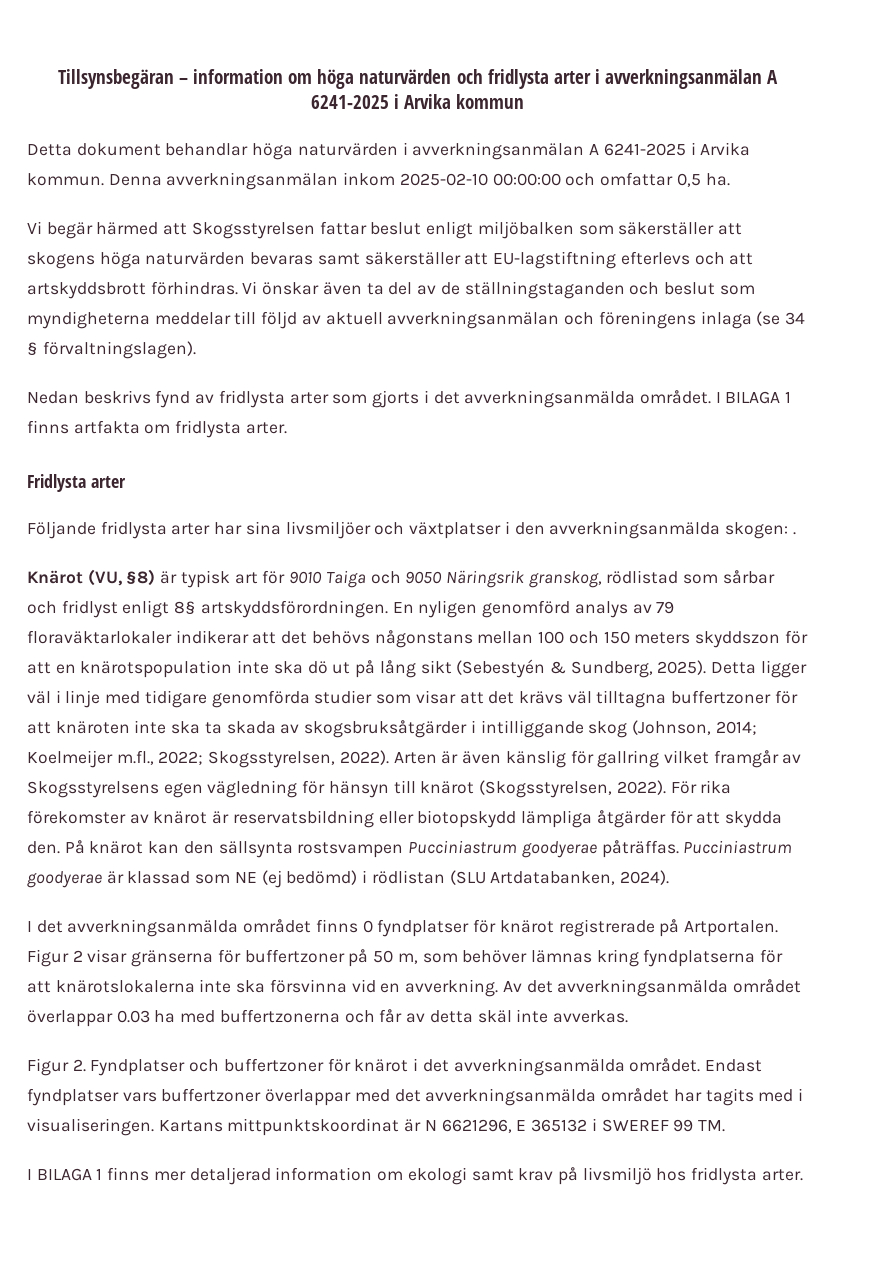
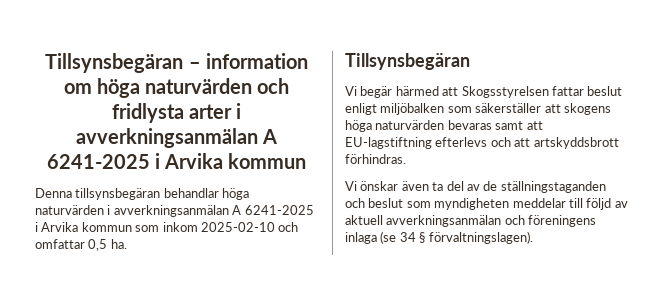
[27,143,161,156] Detta dokument -> [35,188,161,200] Denna tillsynsbegäran
[27,172,339,190] kommun. Denna avverkningsanmälan -> [81,222,160,232] kommun som
[492,173,561,186] 00:00:00 -> (275, 227) none
(730, 179) none -> [345,53,470,70] // Tillsynsbegäran
[364,252,461,265] säkerställer -> (524, 125) none
(238, 288) none -> (406, 159) //
[27,311,150,329] myndigheterna -> [434,198,510,210] myndigheten
[27,390,792,408] [27,420,287,438] [27,474,126,492] [27,521,796,539] [27,569,775,588] [27,600,675,618] [27,630,808,648] [27,659,807,678] [27,690,798,708] [27,720,757,738] [27,750,802,768] [27,780,732,798] [27,810,782,828] [27,840,793,858] [27,870,669,888] [27,919,778,937] [27,949,784,967] [27,979,801,997] [27,1009,628,1027] [27,1058,762,1076] [27,1088,803,1106] [27,1118,725,1136] [27,1167,803,1185] // Nedan beskrivs fynd av fridlysta arter som gjorts i det avverkningsanmälda området. I BILAGA 1 finns artfakta om fridlysta arter. // Fridlysta arter // Följande fridlysta arter har sina livsmiljöer och växtplatser i den avverkningsanmälda skogen: . // Knärot (VU, §8) är typisk art för 9010 Taiga och 9050 Näringsrik granskog, rödlistad som sårbar och fridlyst enligt 8§ artskyddsförordningen. En nyligen genomförd analys av 79 floraväktarlokaler indikerar att det behövs någonstans mellan 100 och 150 meters skyddszon för att en knärotspopulation inte ska dö ut på lång sikt (Sebestyén & Sundberg, 2025). Detta ligger väl i linje med tidigare genomförda studier som visar att det krävs väl tilltagna buffertzoner för att knäroten inte ska ta skada av skogsbruksåtgärder i intilliggande skog (Johnson, 2014; Koelmeijer m.fl., 2022; Skogsstyrelsen, 2022). Arten är även känslig för gallring vilket framgår av Skogsstyrelsens egen vägledning för hänsyn till knärot (Skogsstyrelsen, 2022). För rika förekomster av knärot är reservatsbildning eller biotopskydd lämpliga åtgärder för att skydda den. På knärot kan den sällsynta rostsvampen Pucciniastrum goodyerae påträffas. Pucciniastrum goodyerae är klassad som NE (ej bedömd) i rödlistan (SLU Artdatabanken, 2024). // I det avverkningsanmälda området finns 0 fyndplatser för knärot registrerade på Artportalen. Figur 2 visar gränserna för buffertzoner på 50 m, som behöver lämnas kring fyndplatserna för att knärotslokalerna inte ska försvinna vid en avverkning. Av det avverkningsanmälda området överlappar 0.03 ha med buffertzonerna och får av detta skäl inte avverkas. // Figur 2. Fyndplatser och buffertzoner för knärot i det avverkningsanmälda området. Endast fyndplatser vars buffertzoner överlappar med det avverkningsanmälda området har tagits med i visualiseringen. Kartans mittpunktskoordinat är N 6621296, E 365132 i SWEREF 99 TM. // I BILAGA 1 finns mer detaljerad information om ekologi samt krav på livsmiljö hos fridlysta arter. -> (533, 237) none

